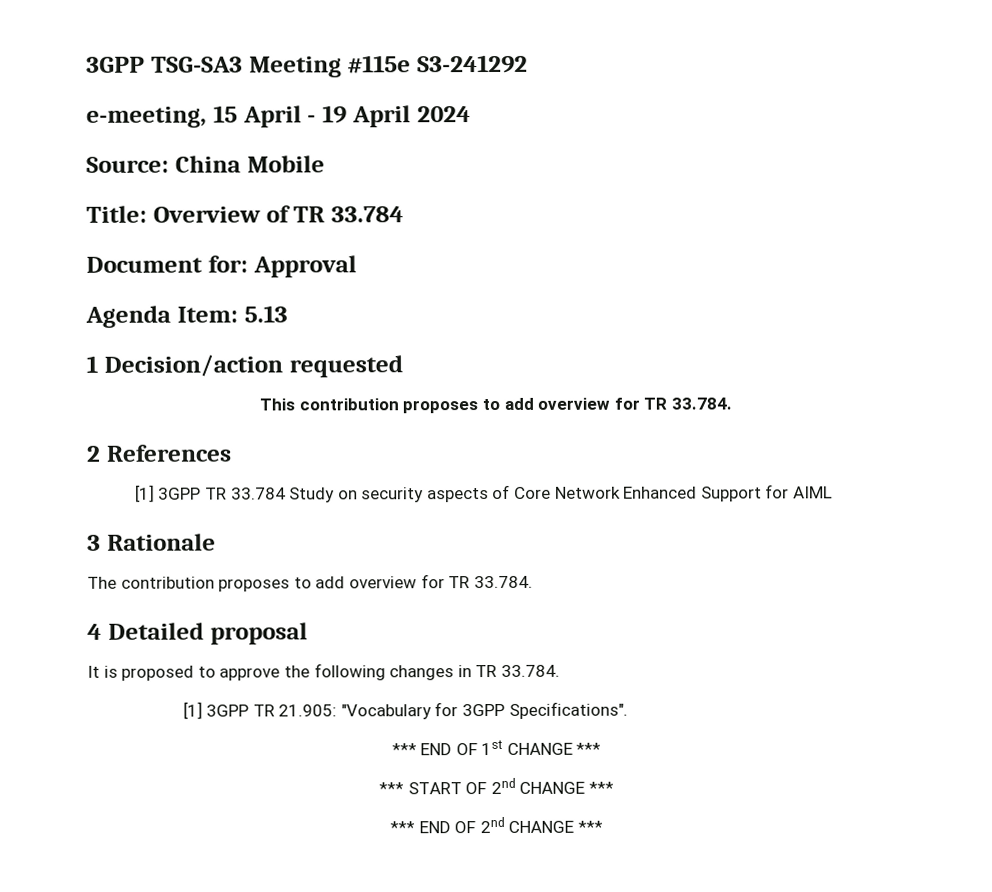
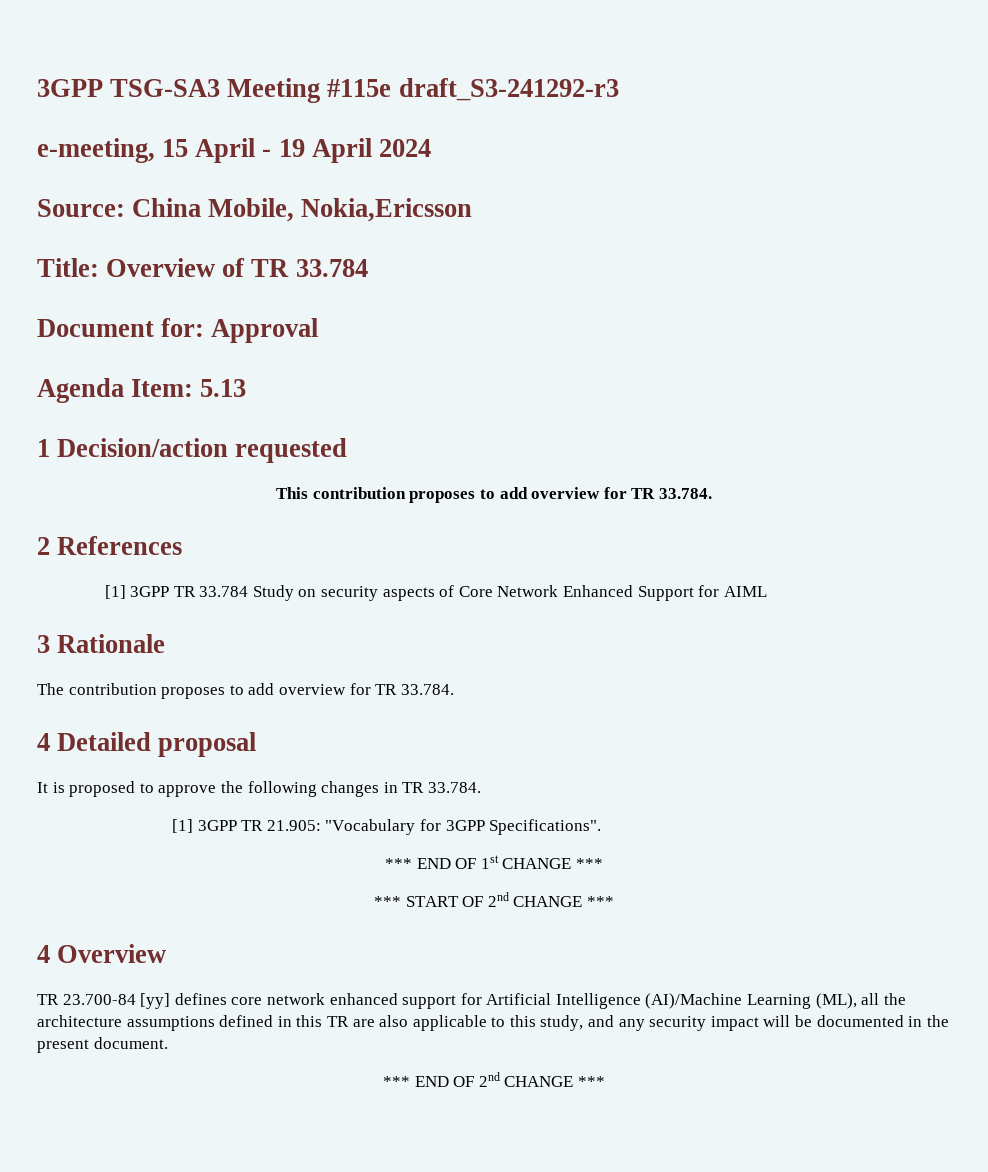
[417,54,528,74] S3-241292 -> [398,78,619,101] draft_S3-241292-r3
[246,155,325,173] Mobile -> [208,198,473,222] Mobile, Nokia,Ericsson
(614, 787) none -> [37,944,167,963] [37,993,906,1009] [37,1015,949,1031] [37,1037,168,1053] // 4 Overview // TR 23.700-84 [yy] defines core network enhanced support for Artificial Intelligence (AI)/Machine Learning (ML), all the architecture assumptions defined in this TR are also applicable to this study, and any security impact will be documented in the present document.

